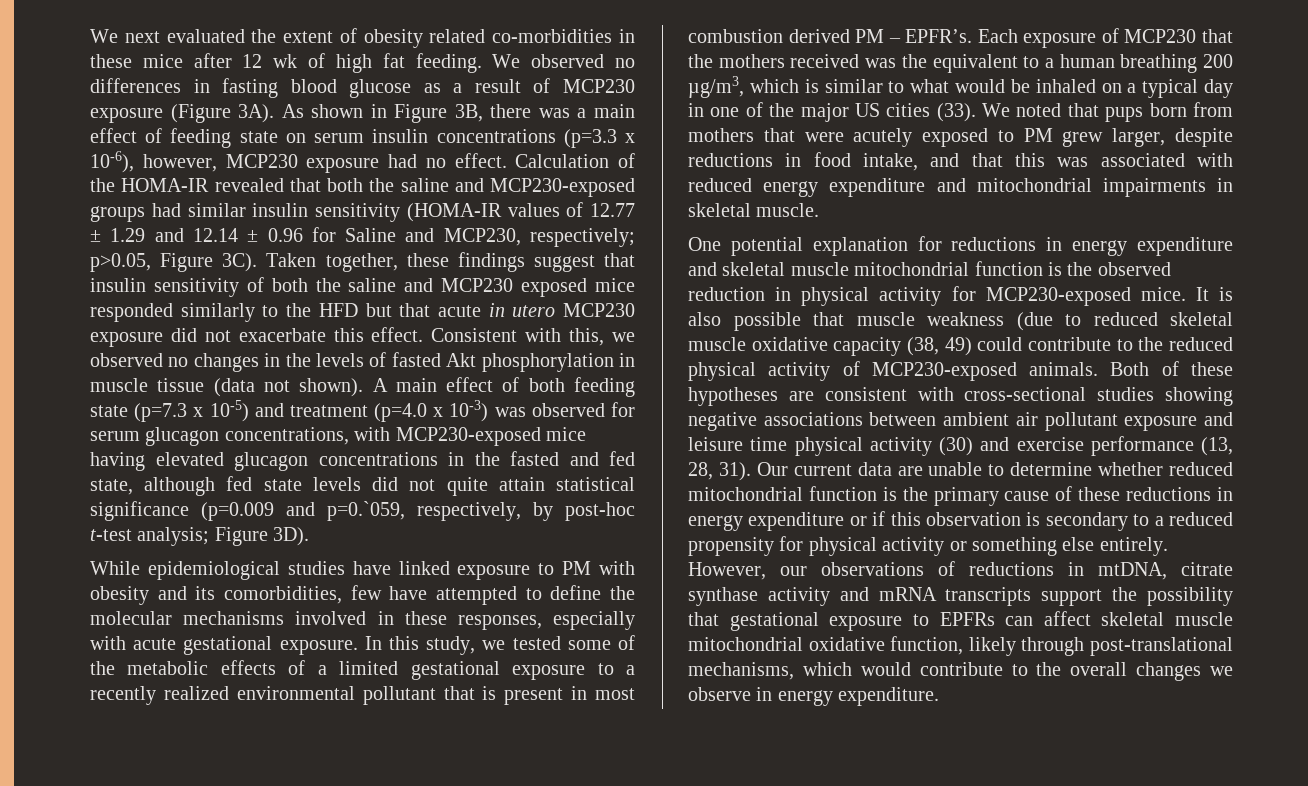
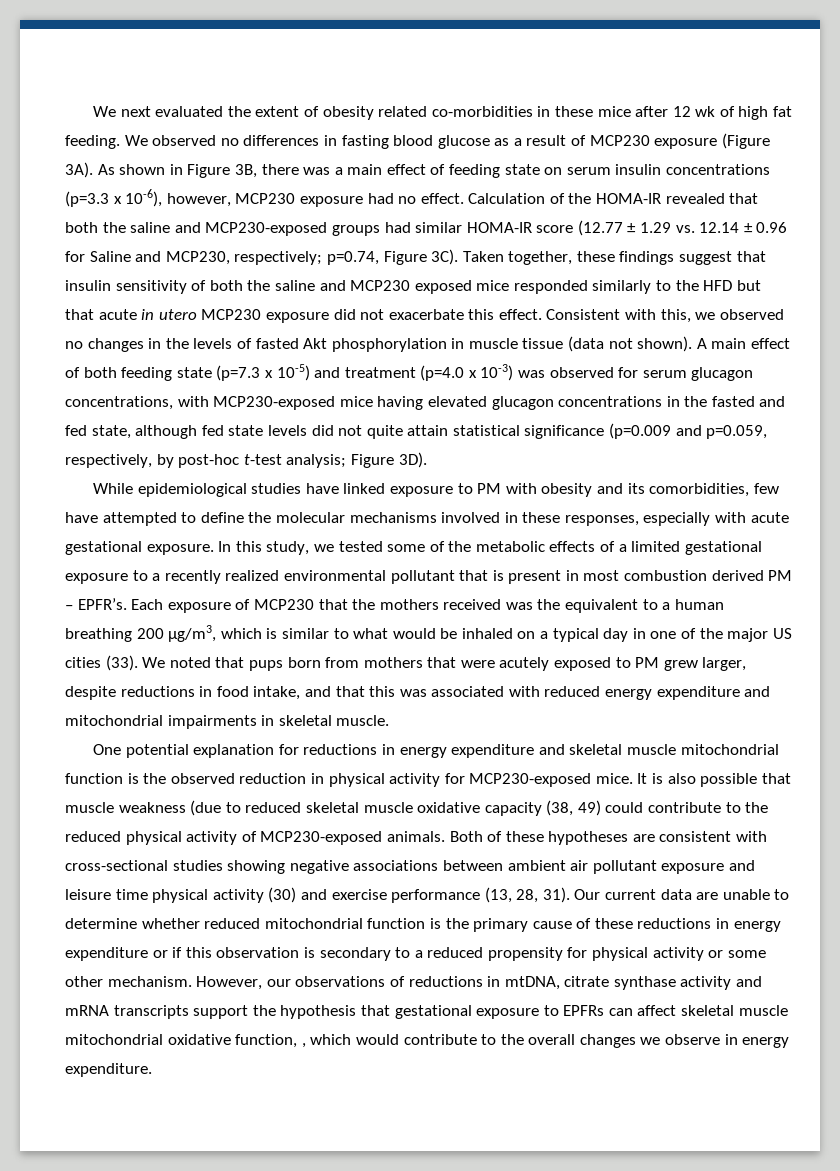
[252,202,635,222] insulin sensitivity (HOMA-IR values of 12.77 -> [466,220,623,236] HOMA-IR score (12.77
[154,228,184,242] and -> [675,225,695,233] vs.
[90,253,151,272] p>0.05, -> [326,251,379,265] p=0.74,
[327,501,405,521] p=0.`059, -> [706,425,768,439] p=0.059,
[972,537,1168,556] something else entirely. -> [727,950,766,958] [65,976,192,987] some other mechanism.
[1146,587,1233,606] possibility -> [280,1005,357,1019] hypothesis
[968,637,1233,656] [688,662,794,680] likely through post-translational mechanisms, -> [301,1043,306,1048] ,

